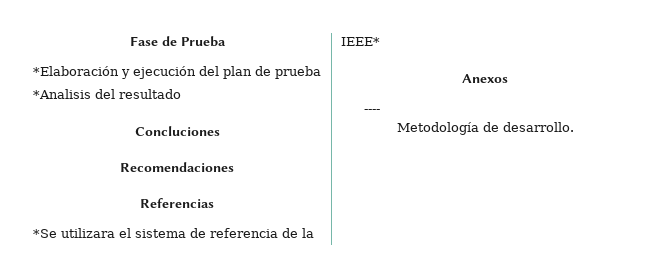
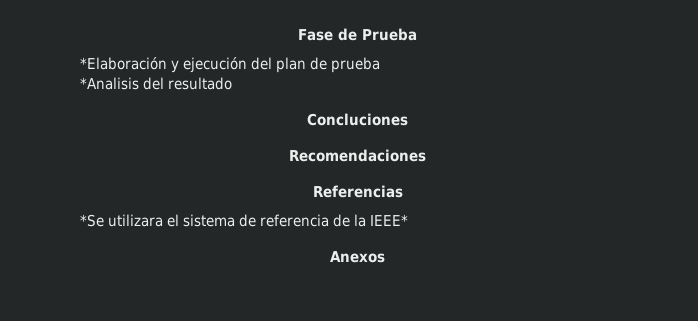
[363,109,380,113] [396,122,574,135] // ---- // Metodología de desarrollo. -> (385, 257) none

